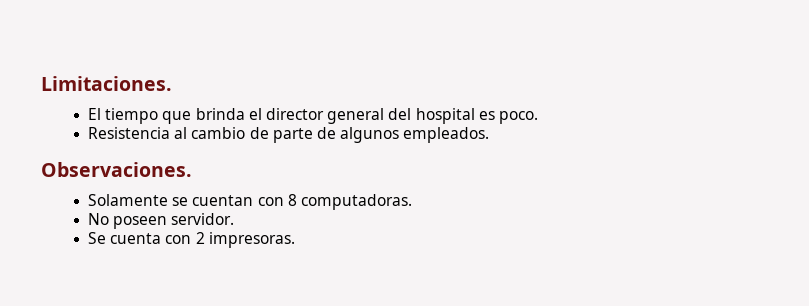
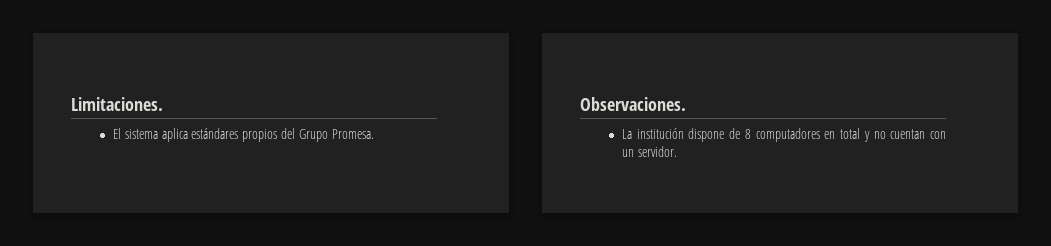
[105,108,538,124] [88,127,490,143] [41,162,192,177] [88,194,412,210] [88,213,235,229] [88,232,295,248] tiempo que brinda el director general del hospital es poco. // Resistencia al cambio de parte de algunos empleados. // Observaciones. // Solamente se cuentan con 8 computadoras. // No poseen servidor. // Se cuenta con 2 impresoras. -> [124,128,374,142] [580,97,686,111] [622,128,946,142] [622,146,677,157] sistema aplica estándares propios del Grupo Promesa. // Observaciones. // La institución dispone de 8 computadores en total y no cuentan con un servidor.

